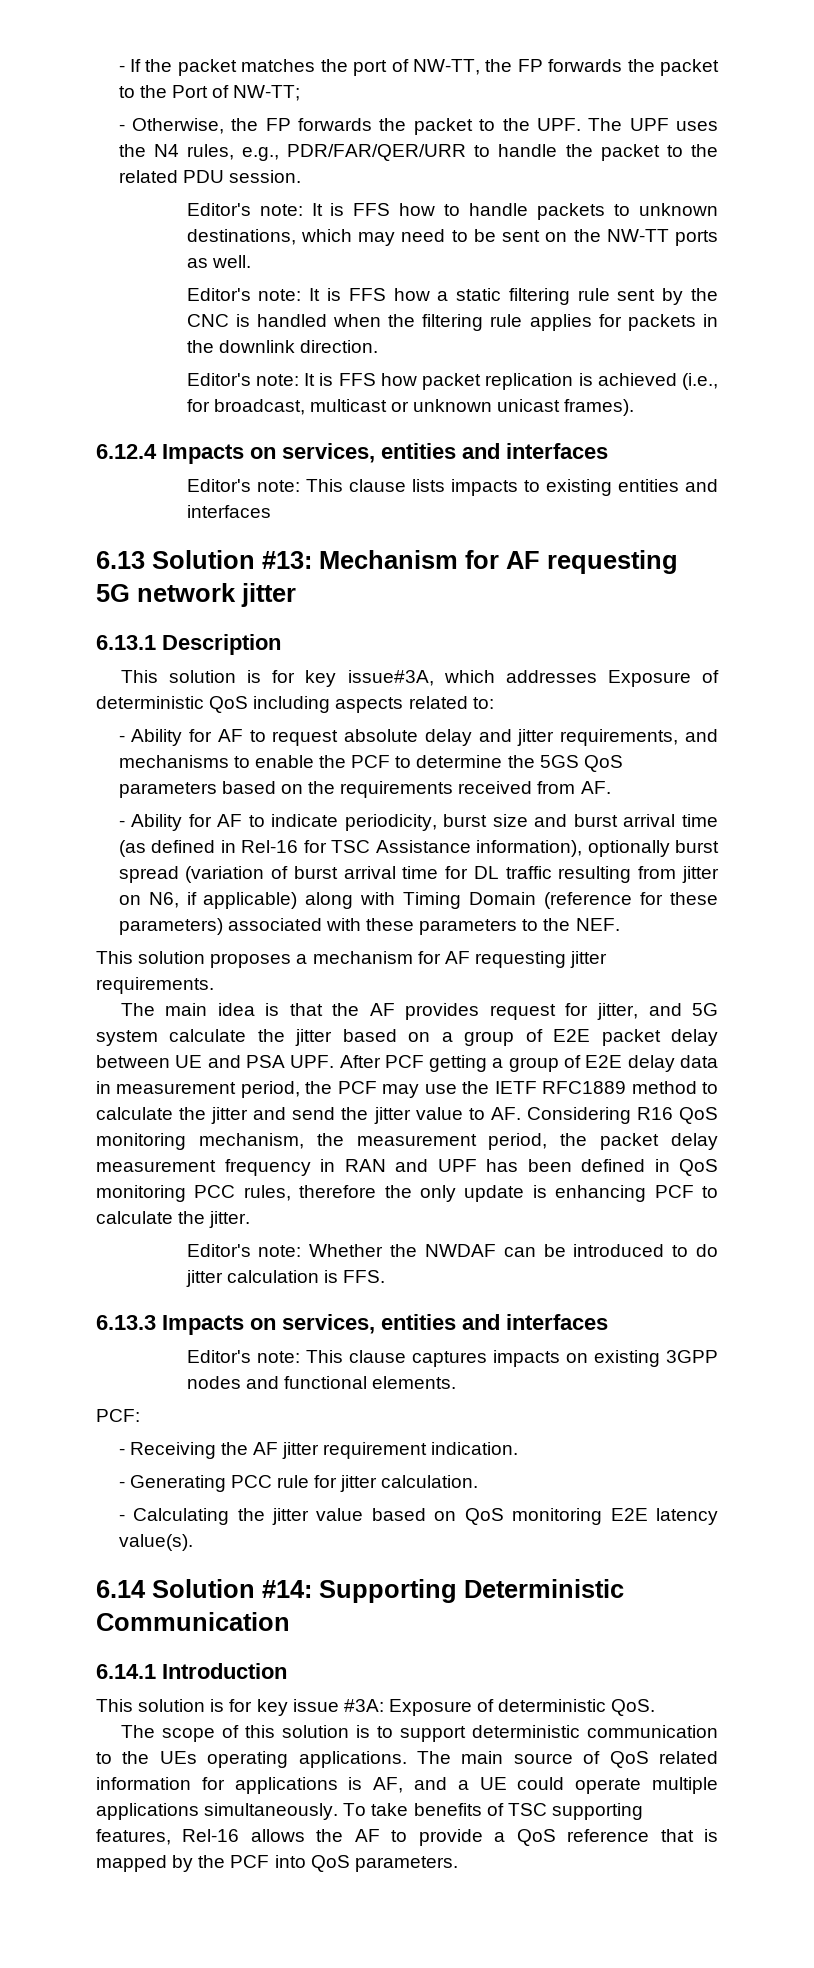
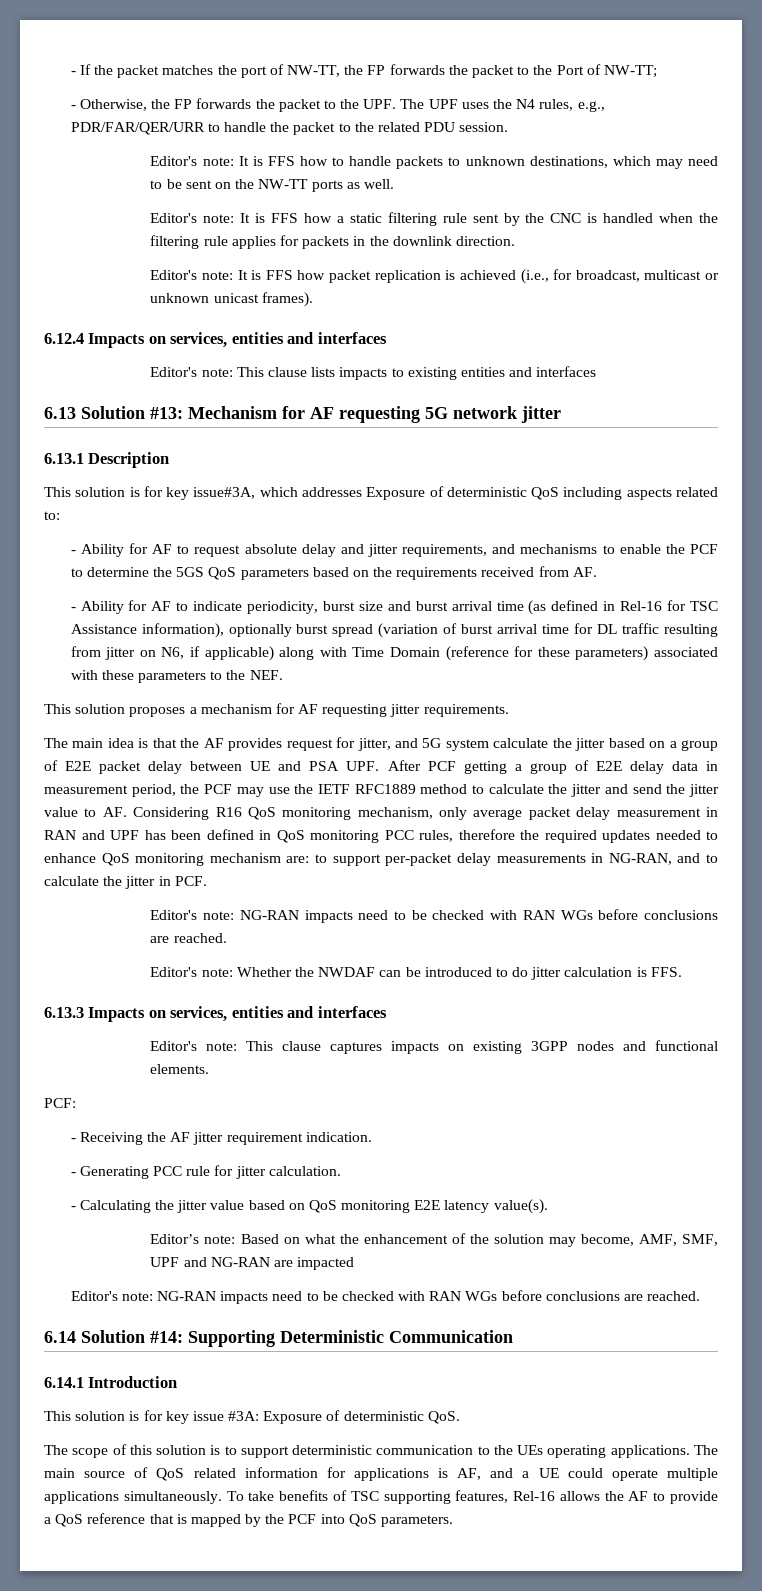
[403,892,462,909] Timing -> [352,647,385,657] Time
[316,1133,588,1150] the measurement period, the -> [439,807,523,820] only average
[224,1159,311,1176] frequency -> (701, 812) none
[420,1185,718,1202] [96,1211,251,1228] only update is enhancing PCF to calculate the jitter. -> [544,830,718,843] [44,853,719,866] [44,876,207,889] [150,909,718,923] [150,933,227,943] required updates needed to enhance QoS monitoring mechanism are: to support per-packet delay measurements in NG-RAN, and to calculate the jitter in PCF. // Editor's note: NG-RAN impacts need to be checked with RAN WGs before conclusions are reached.
(193, 1542) none -> [150,1233,718,1247] [150,1257,355,1270] [70,1290,701,1304] // Editor’s note: Based on what the enhancement of the solution may become, AMF, SMF, UPF and NG-RAN are impacted // Editor's note: NG-RAN impacts need to be checked with RAN WGs before conclusions are reached.

